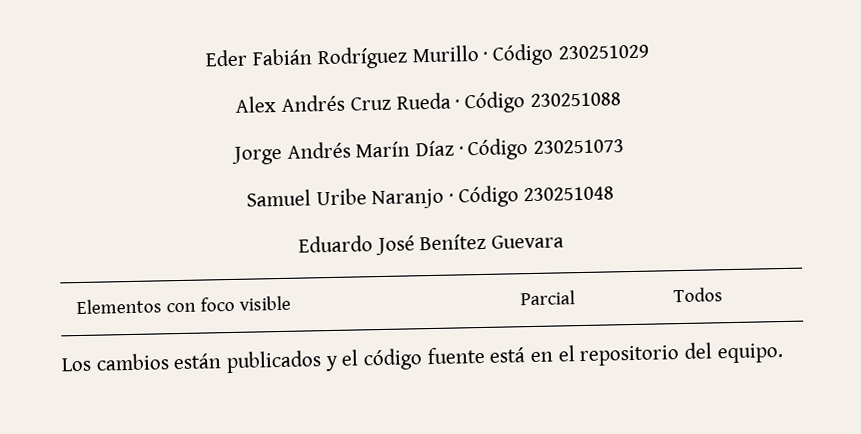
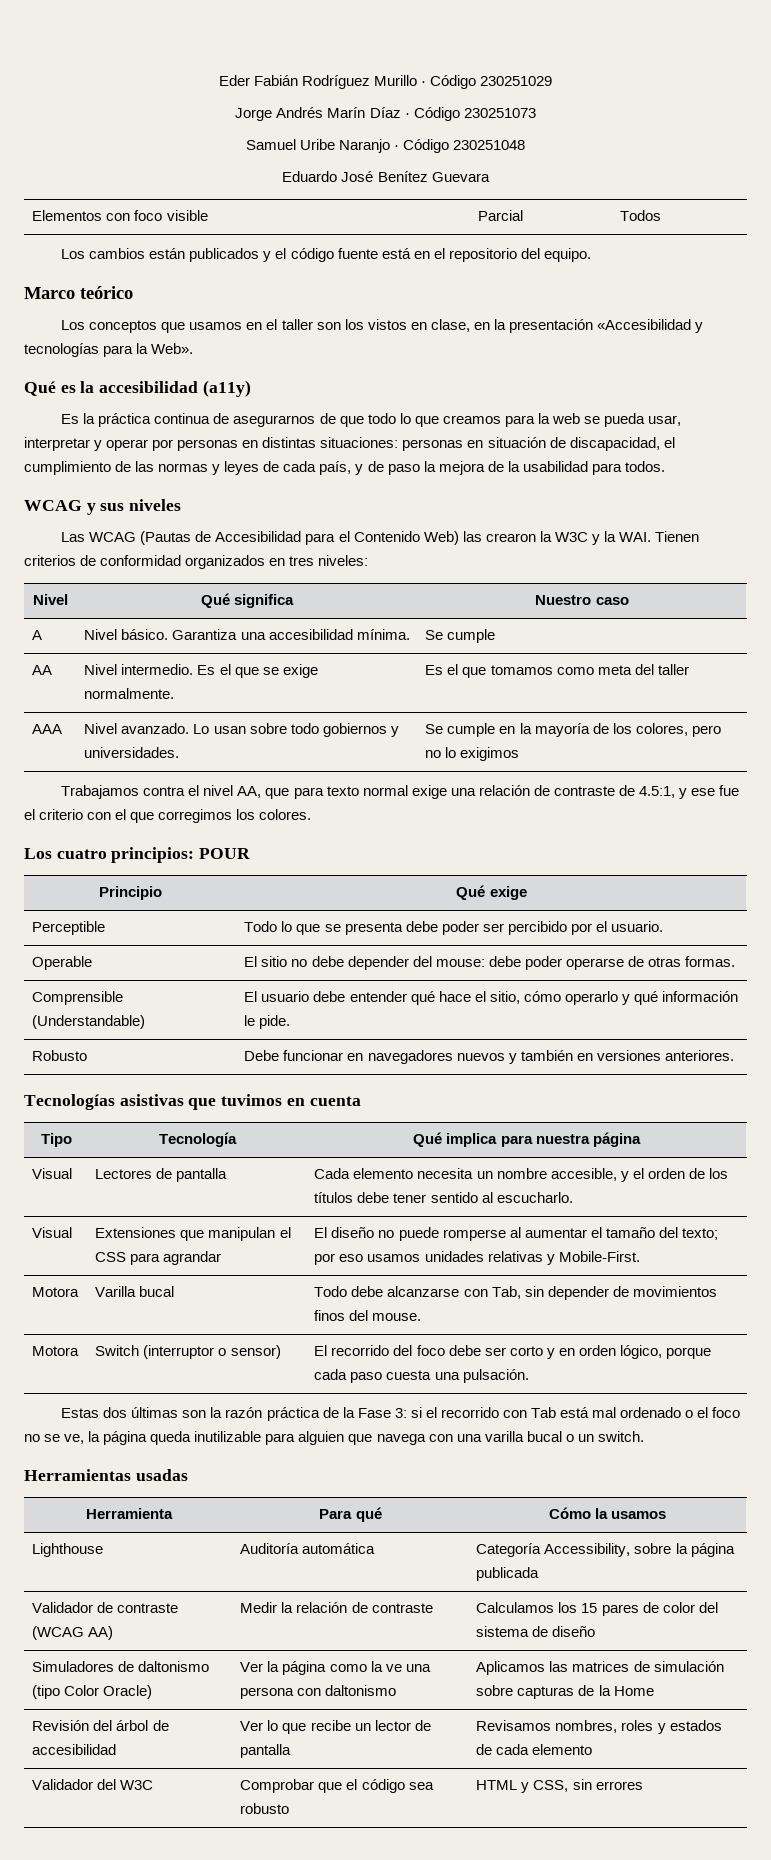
[235,91,621,114] // Alex Andrés Cruz Rueda · Código 230251088 -> (553, 81) none
(783, 353) none -> [24,286,133,299] [61,319,704,333] [24,343,194,357] [24,380,251,397] [61,413,682,427] [24,437,675,451] [24,461,665,475] [24,499,182,515] [61,531,700,545] [24,555,369,569] [33,594,68,605] [200,593,295,608] [535,595,629,605] [32,630,43,640] [84,629,410,640] [425,629,496,643] [32,665,53,675] [84,664,318,678] [84,688,175,699] [425,664,689,678] [32,724,63,734] [84,723,399,737] [84,747,180,758] [425,723,721,737] [425,747,520,761] [61,785,740,799] [24,809,312,823] [24,847,251,863] [99,886,162,900] [456,885,527,900] [32,921,106,935] [244,921,663,935] [32,956,93,970] [244,956,735,970] [32,991,124,1005] [32,1015,146,1029] [244,991,738,1005] [244,1015,291,1029] [32,1050,88,1061] [244,1050,734,1064] [24,1094,361,1110] [40,1133,72,1147] [158,1132,237,1147] [413,1132,641,1147] [32,1168,73,1179] [95,1168,228,1182] [314,1168,728,1182] [314,1192,573,1203] [32,1227,73,1238] [95,1227,291,1241] [95,1251,222,1265] [314,1227,718,1241] [314,1251,640,1265] [32,1287,80,1297] [95,1286,175,1297] [314,1286,717,1300] [314,1310,422,1321] [32,1346,80,1356] [95,1345,281,1359] [314,1345,711,1359] [314,1369,529,1383] [61,1407,741,1421] [24,1431,644,1445] [24,1469,188,1481] [85,1508,173,1519] [319,1507,382,1522] [548,1507,667,1519] [32,1543,104,1557] [240,1543,376,1554] [476,1543,735,1557] [476,1567,540,1581] [32,1602,179,1613] [32,1626,114,1640] [240,1602,433,1613] [476,1602,718,1616] [476,1626,596,1637] [32,1661,210,1672] [32,1685,153,1699] [240,1661,431,1675] [240,1685,397,1699] [476,1661,724,1675] [476,1685,654,1699] [32,1720,169,1731] [32,1744,117,1755] [240,1720,431,1734] [240,1744,292,1758] [476,1720,722,1734] [476,1744,593,1755] [32,1779,154,1790] [240,1779,434,1793] [240,1803,290,1814] [476,1779,643,1793] // Marco teórico // Los conceptos que usamos en el taller son los vistos en clase, en la presentación «Accesibilidad y tecnologías para la Web». // Qué es la accesibilidad (a11y) // Es la práctica continua de asegurarnos de que todo lo que creamos para la web se pueda usar, interpretar y operar por personas en distintas situaciones: personas en situación de discapacidad, el cumplimiento de las normas y leyes de cada país, y de paso la mejora de la usabilidad para todos. // WCAG y sus niveles // Las WCAG (Pautas de Accesibilidad para el Contenido Web) las crearon la W3C y la WAI. Tienen criterios de conformidad organizados en tres niveles: // Nivel | Qué significa | Nuestro caso // A | Nivel básico. Garantiza una accesibilidad mínima. | Se cumple // AA | Nivel intermedio. Es el que se exige normalmente. | Es el que tomamos como meta del taller // AAA | Nivel avanzado. Lo usan sobre todo gobiernos y universidades. | Se cumple en la mayoría de los colores, pero no lo exigimos // Trabajamos contra el nivel AA, que para texto normal exige una relación de contraste de 4.5:1, y ese fue el criterio con el que corregimos los colores. // Los cuatro principios: POUR // Principio | Qué exige // Perceptible | Todo lo que se presenta debe poder ser percibido por el usuario. // Operable | El sitio no debe depender del mouse: debe poder operarse de otras formas. // Comprensible (Understandable) | El usuario debe entender qué hace el sitio, cómo operarlo y qué información le pide. // Robusto | Debe funcionar en navegadores nuevos y también en versiones anteriores. // Tecnologías asistivas que tuvimos en cuenta // Tipo | Tecnología | Qué implica para nuestra página // Visual | Lectores de pantalla | Cada elemento necesita un nombre accesible, y el orden de los títulos debe tener sentido al escucharlo. // Visual | Extensiones que manipulan el CSS para agrandar | El diseño no puede romperse al aumentar el tamaño del texto; por eso usamos unidades relativas y Mobile-First. // Motora | Varilla bucal | Todo debe alcanzarse con Tab, sin depender de movimientos finos del mouse. // Motora | Switch (interruptor o sensor) | El recorrido del foco debe ser corto y en orden lógico, porque cada paso cuesta una pulsación. // Estas dos últimas son la razón práctica de la Fase 3: si el recorrido con Tab está mal ordenado o el foco no se ve, la página queda inutilizable para alguien que navega con una varilla bucal o un switch. // Herramientas usadas // Herramienta | Para qué | Cómo la usamos // Lighthouse | Auditoría automática | Categoría Accessibility, sobre la página publicada // Validador de contraste (WCAG AA) | Medir la relación de contraste | Calculamos los 15 pares de color del sistema de diseño // Simuladores de daltonismo (tipo Color Oracle) | Ver la página como la ve una persona con daltonismo | Aplicamos las matrices de simulación sobre capturas de la Home // Revisión del árbol de accesibilidad | Ver lo que recibe un lector de pantalla | Revisamos nombres, roles y estados de cada elemento // Validador del W3C | Comprobar que el código sea robusto | HTML y CSS, sin errores

